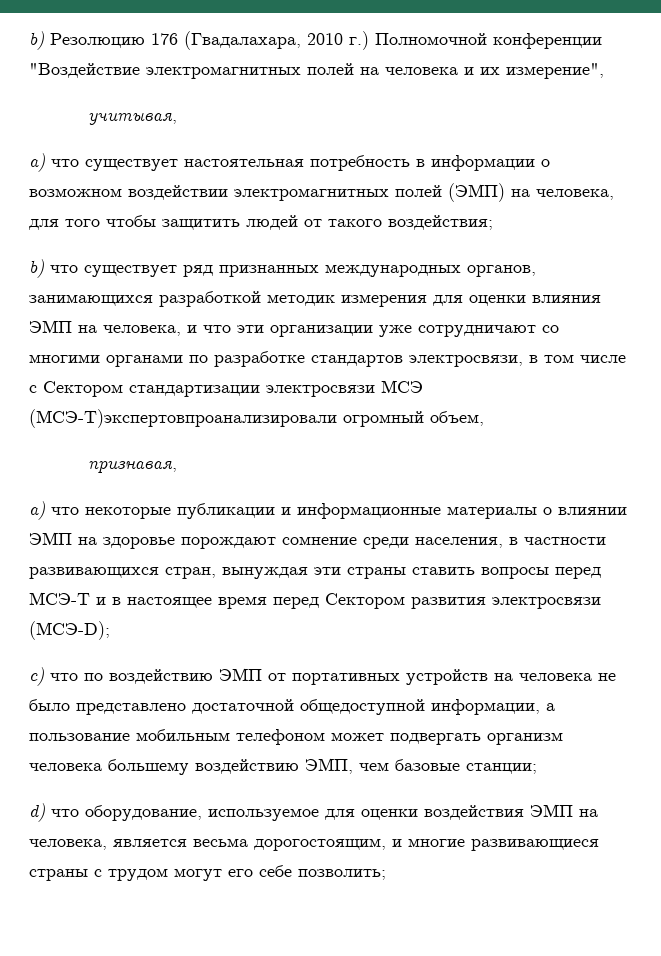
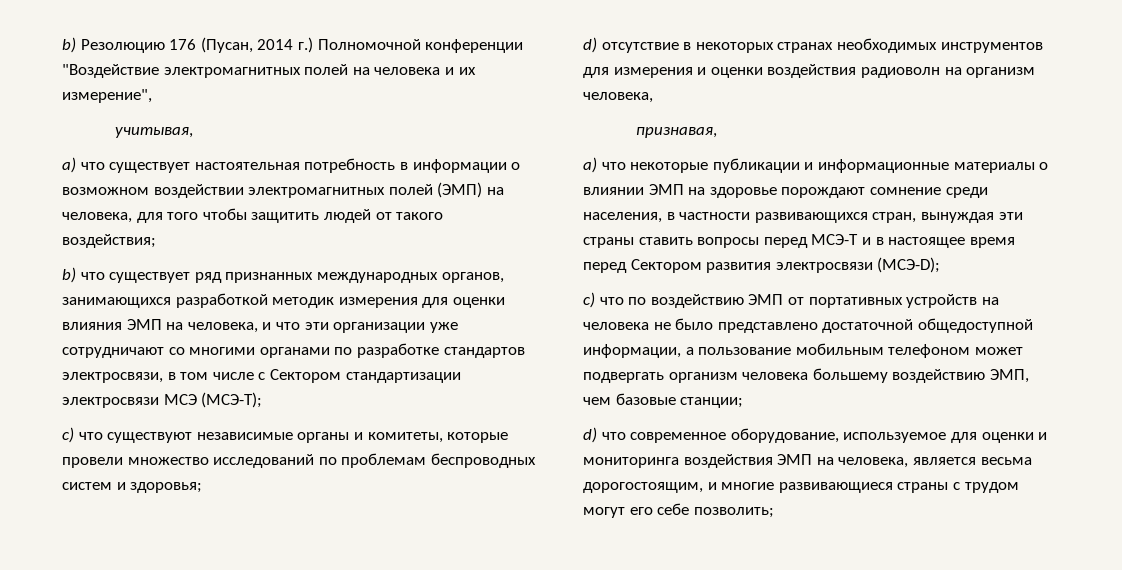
[184,31,343,50] (Гвадалахара, 2010 -> [200,37,294,53] (Пусан, 2014
[29,409,484,428] (МСЭ-Т)экспертовпроанализировали огромный объем, -> [201,392,263,408] [62,427,509,443] [62,453,536,468] [62,482,203,493] [583,37,1043,53] [583,64,1036,78] [583,92,653,103] (МСЭ-Т); // с) что существуют независимые органы и комитеты, которые провели множество исследований по проблемам беспроводных систем и здоровья; // d) отсутствие в некоторых странах необходимых инструментов для измерения и оценки воздействия радиоволн на организм человека,
(79, 813) none -> [630,432,727,443] современное
(418, 814) none -> [1038,432,1048,440] [583,457,679,468] и мониторинга

